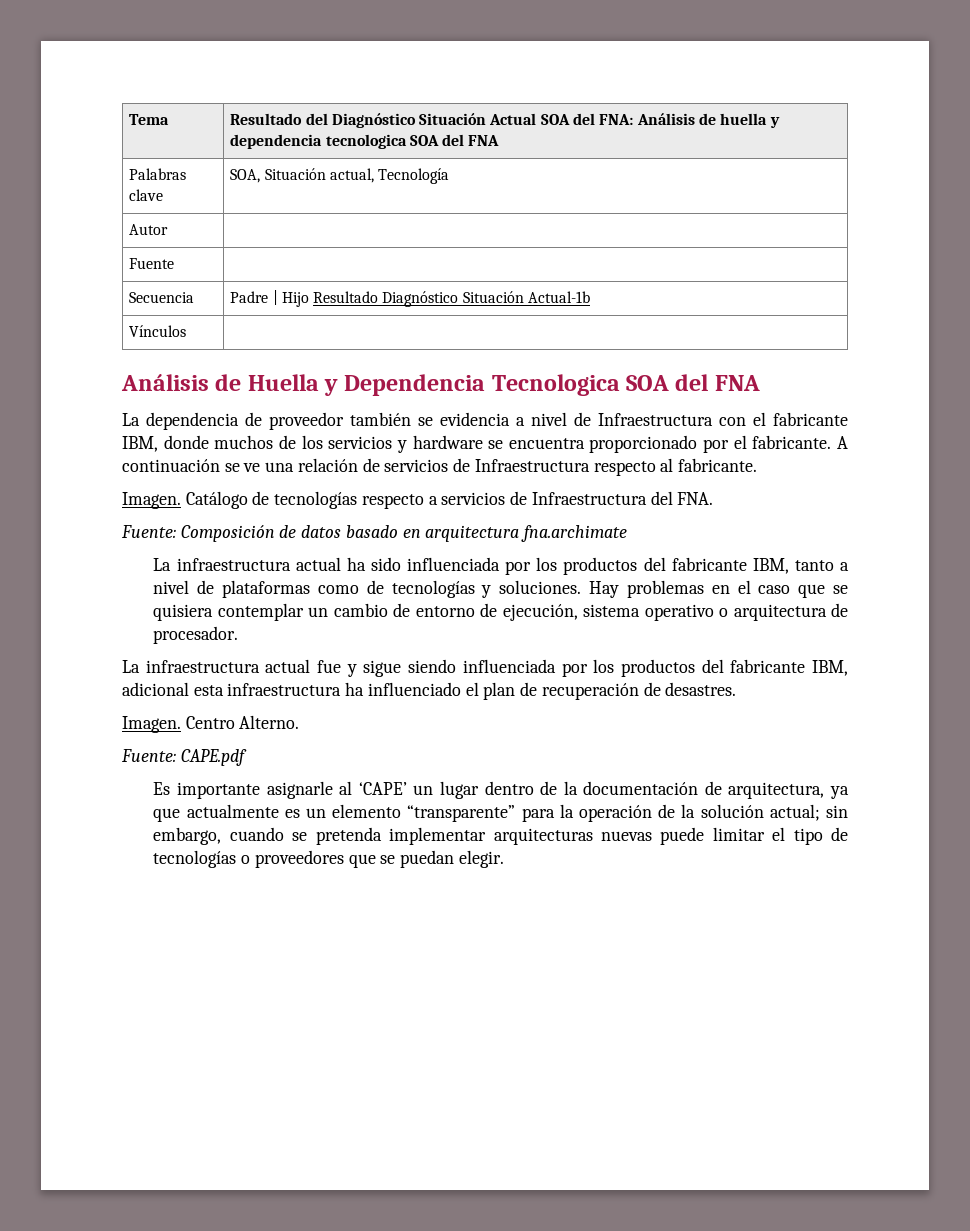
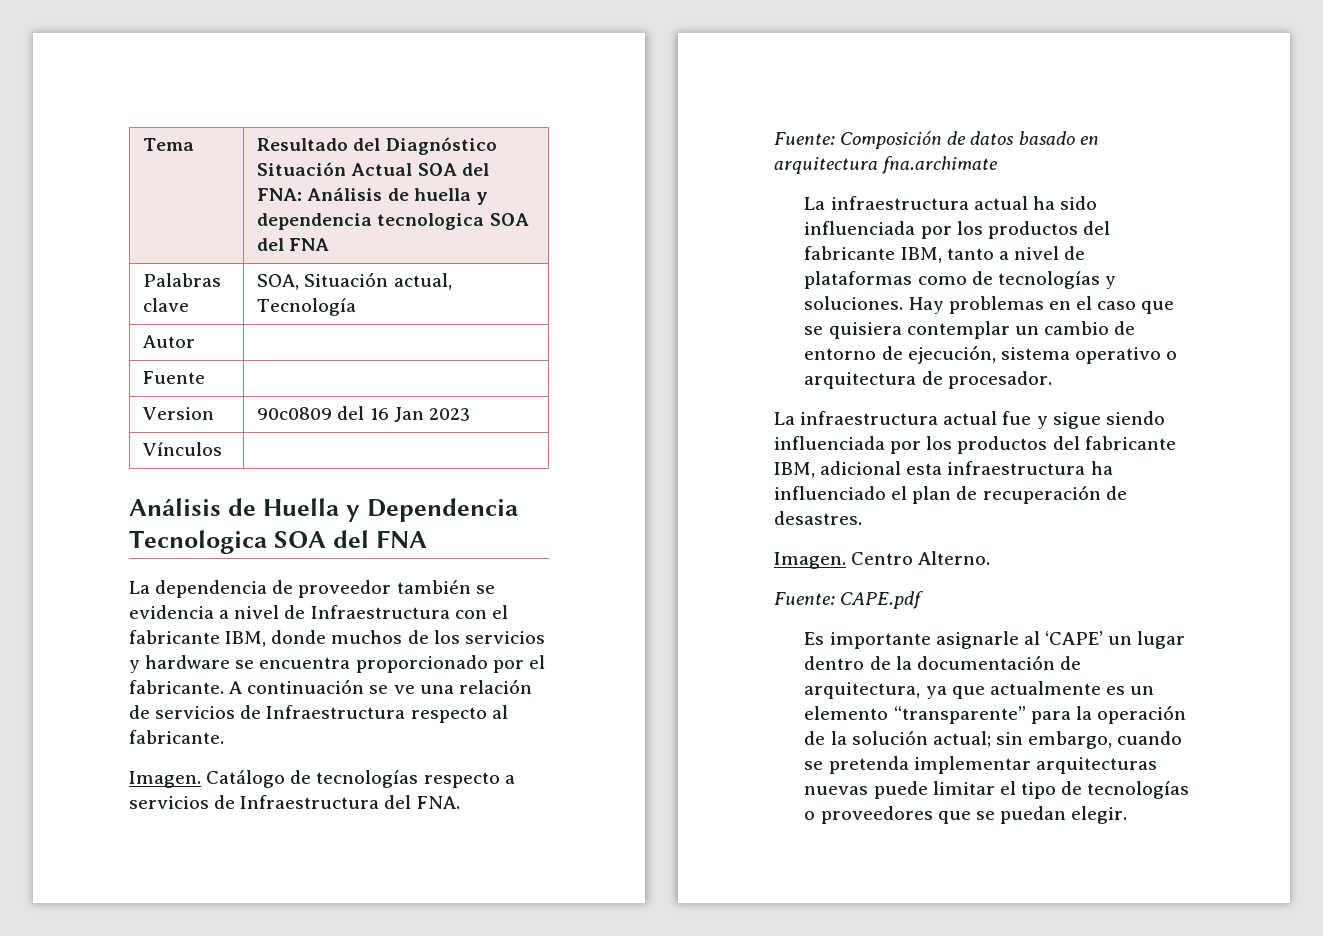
[129,292,195,303] [230,290,591,307] Secuencia | Padre | Hijo Resultado Diagnóstico Situación Actual-1b -> [143,407,215,420] [257,406,470,422] Version | 90c0809 del 16 Jan 2023

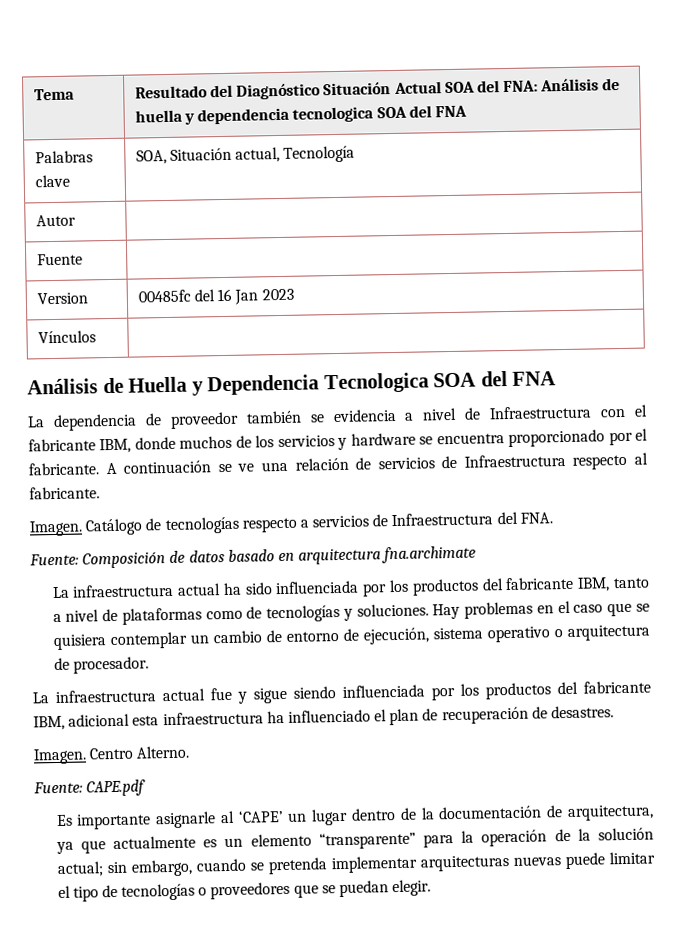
[257,407,333,420] 90c0809 -> [137,289,191,303] 00485fc

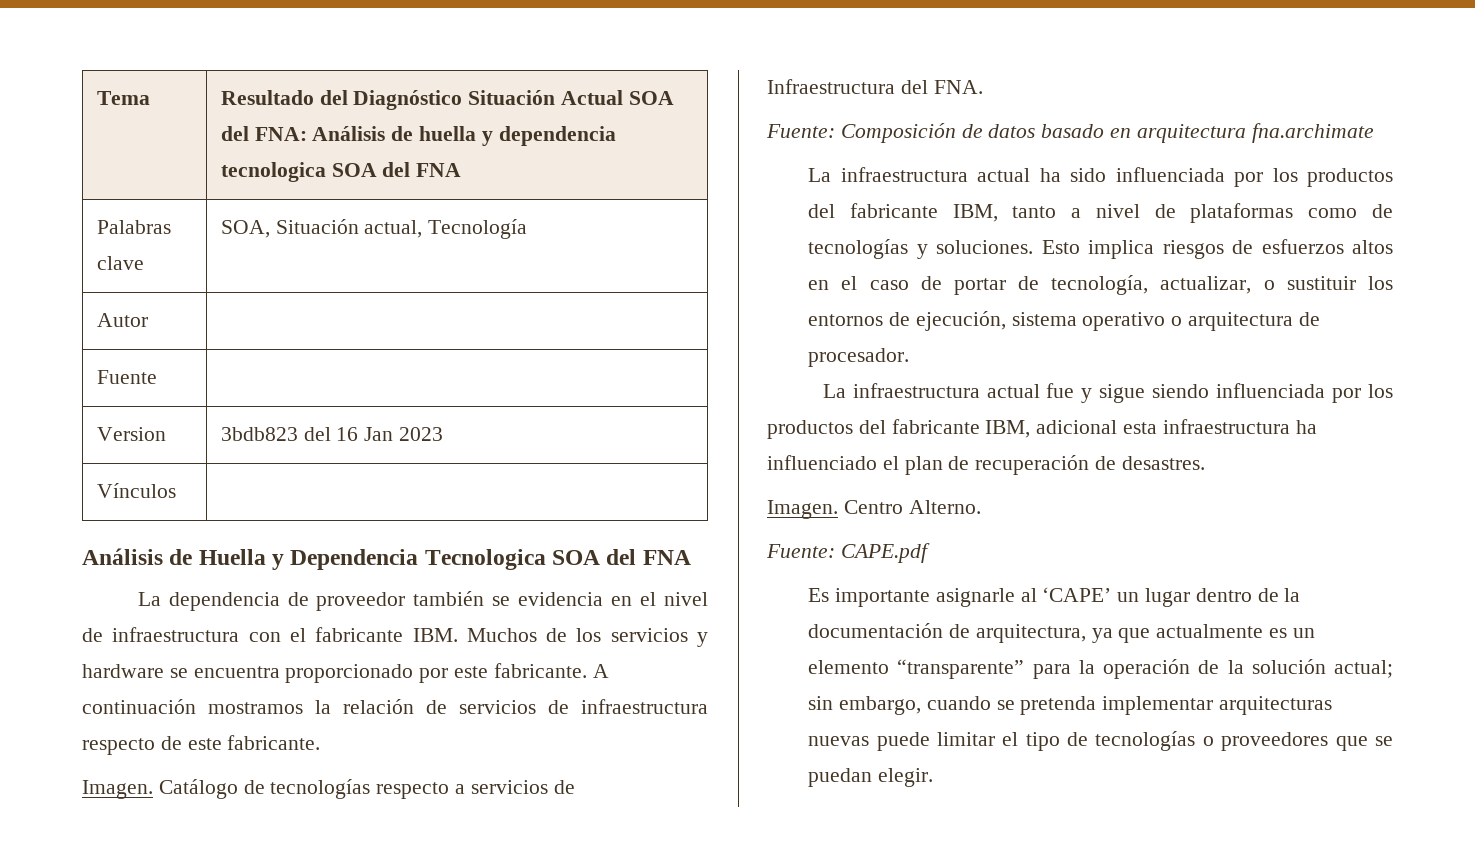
[137,289,191,303] 00485fc -> [220,427,298,441] 3bdb823
[404,405,593,421] a nivel de Infraestructura -> [611,592,708,606] [82,627,240,642] en el nivel de infraestructura
[99,435,233,454] IBM, donde muchos -> [412,628,537,642] IBM. Muchos
[634,428,648,441] el -> [454,666,489,678] este
[217,461,288,473] se ve una -> [208,700,331,714] mostramos la
[463,452,648,470] Infraestructura respecto al -> [581,699,708,714] [82,736,222,755] infraestructura respecto de este
[432,600,651,620] [52,630,339,651] Hay problemas en el caso que se quisiera contemplar un cambio de entorno -> [1041,239,1393,259] [808,275,1393,295] [808,314,884,326] Esto implica riesgos de esfuerzos altos en el caso de portar de tecnología, actualizar, o sustituir los entornos

